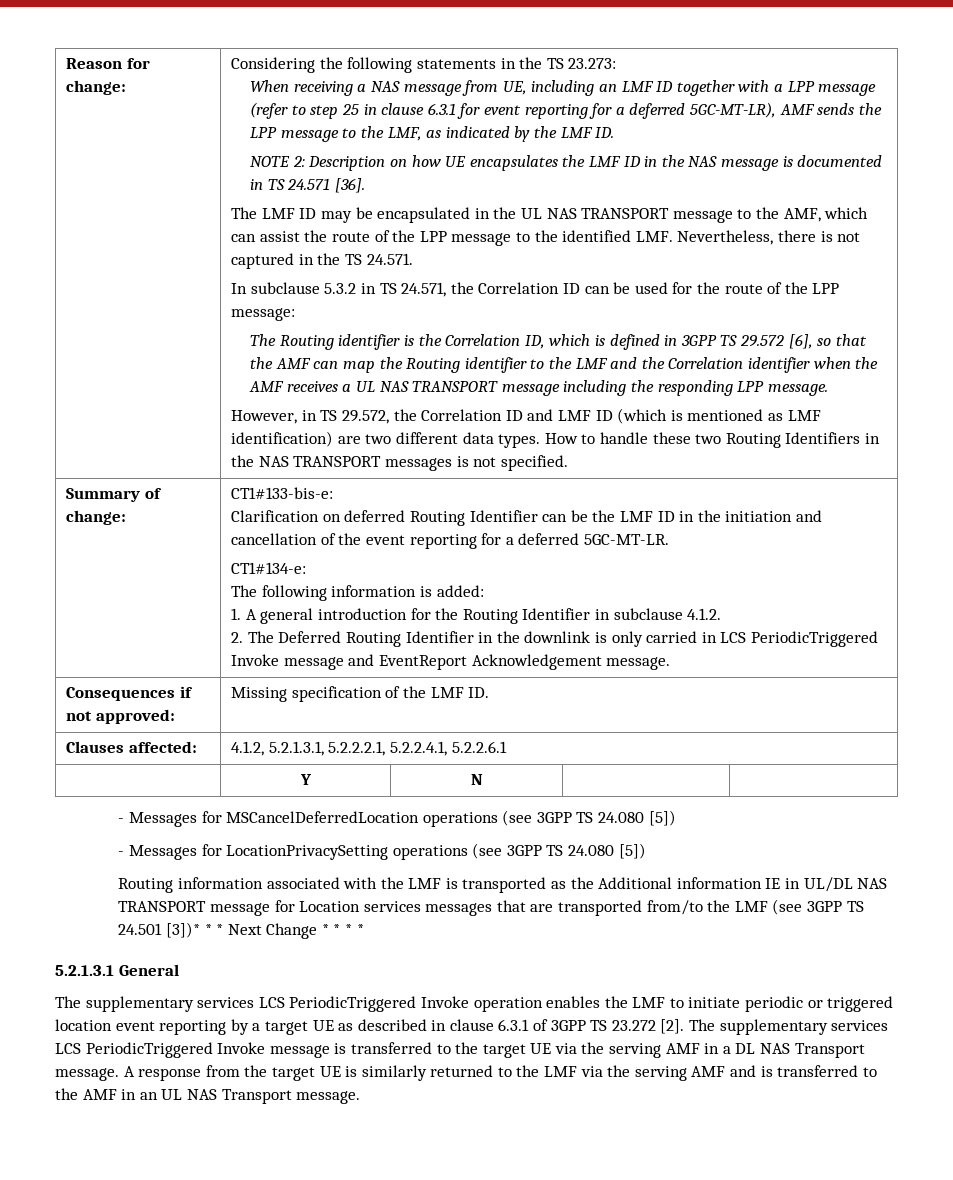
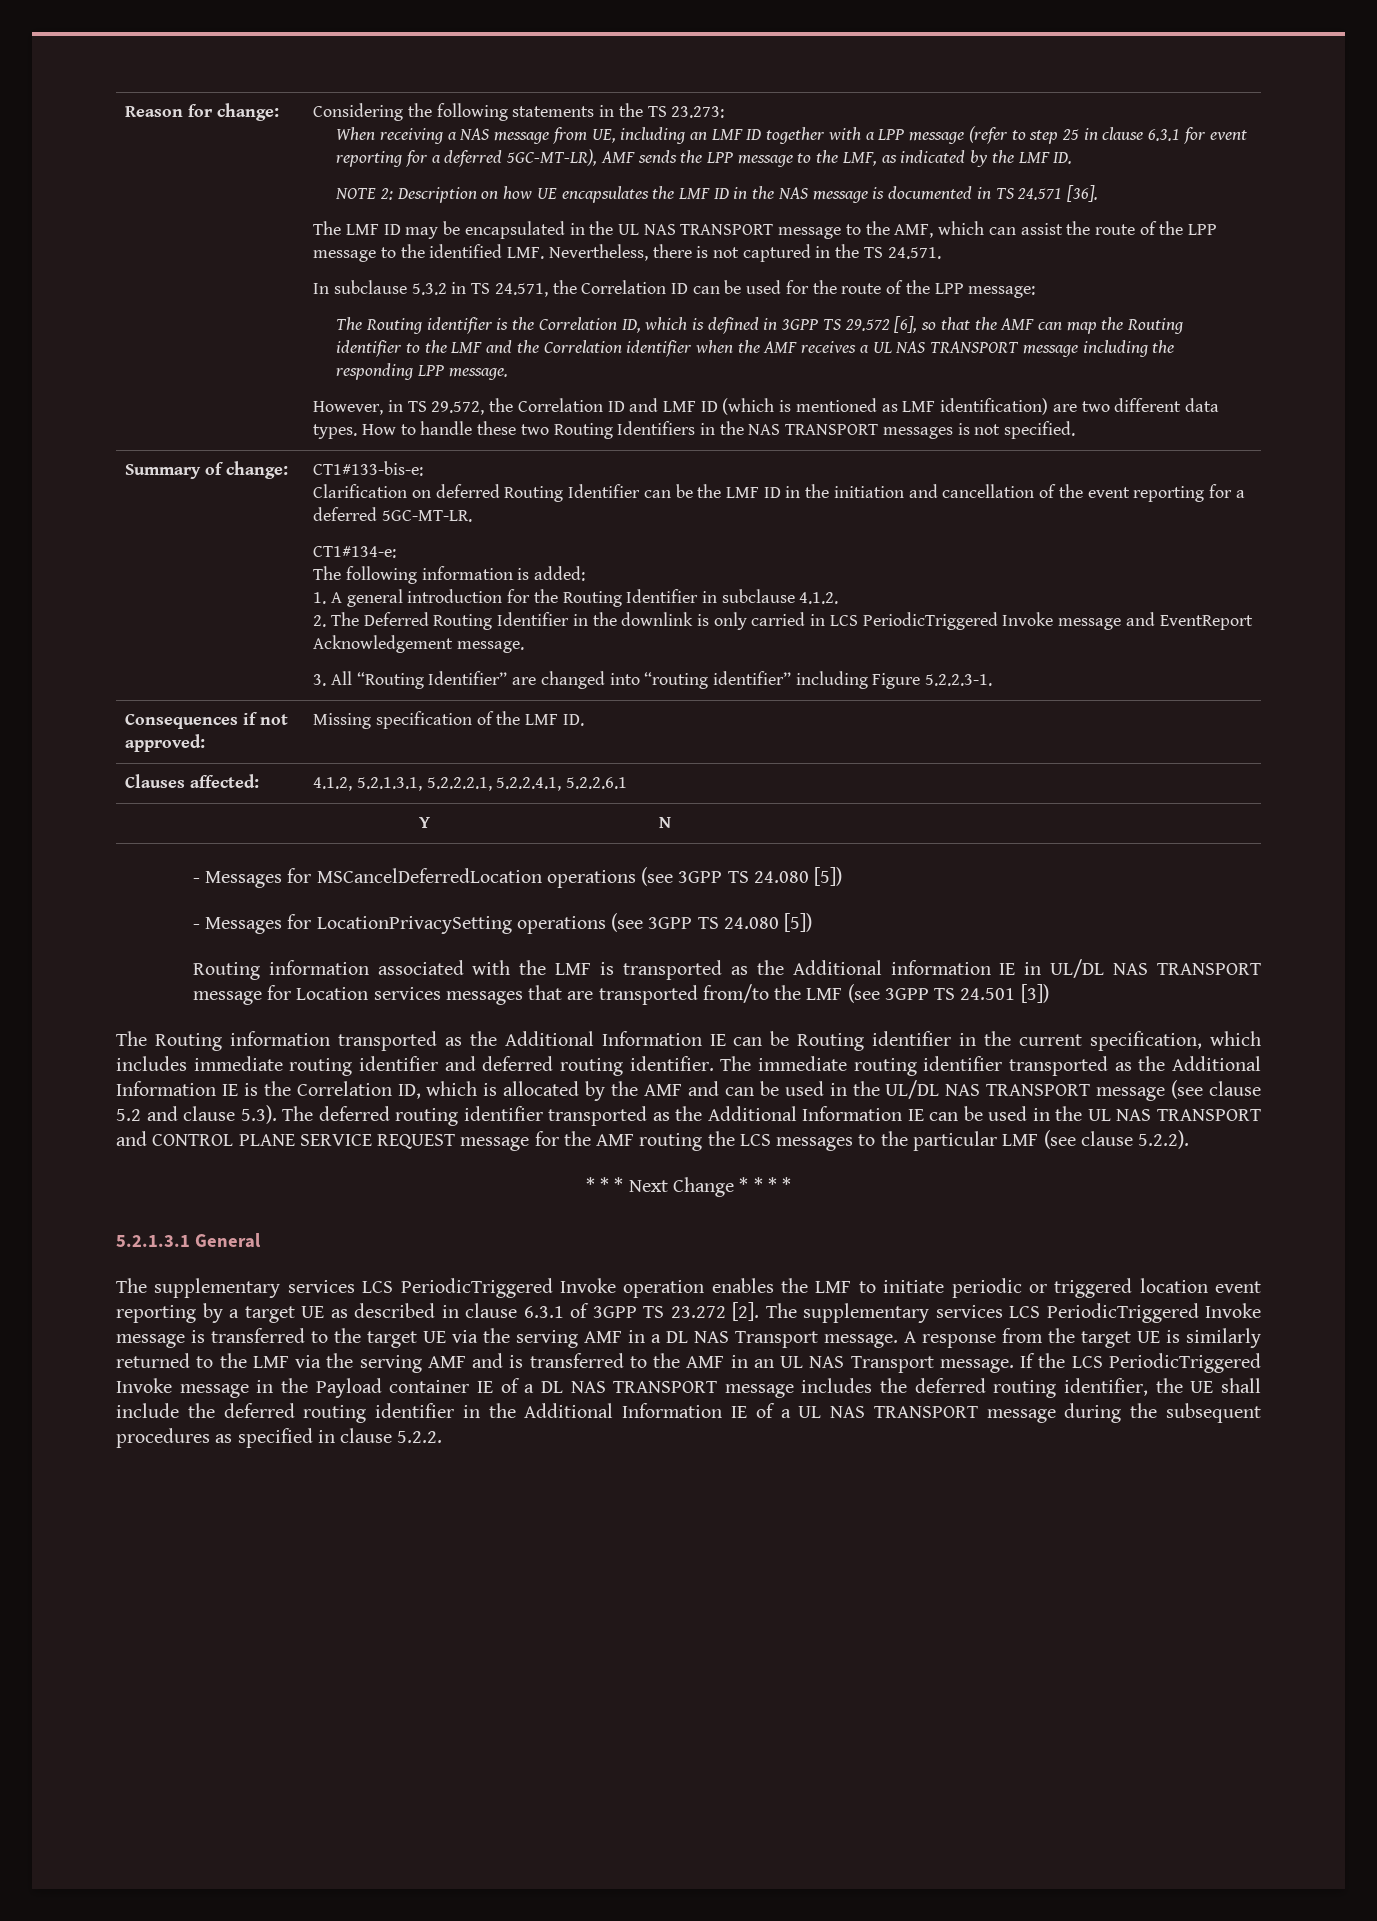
(671, 663) none -> [313,671,993,689] // 3. All “Routing Identifier” are changed into “routing identifier” including Figure 5.2.2.3-1.
[165,922,200,938] [3])* -> [1020,984,1049,1003] [116,1031,1261,1051] [116,1056,1261,1076] [116,1080,1261,1101] [116,1105,1261,1126] [116,1130,1190,1151] [585,1177,595,1192] [3]) // The Routing information transported as the Additional Information IE can be Routing identifier in the current specification, which includes immediate routing identifier and deferred routing identifier. The immediate routing identifier transported as the Additional Information IE is the Correlation ID, which is allocated by the AMF and can be used in the UL/DL NAS TRANSPORT message (see clause 5.2 and clause 5.3). The deferred routing identifier transported as the Additional Information IE can be used in the UL NAS TRANSPORT and CONTROL PLANE SERVICE REQUEST message for the AMF routing the LCS messages to the particular LMF (see clause 5.2.2). // *
(361, 1097) none -> [1020,1353,1261,1373] [116,1378,1261,1398] [116,1403,1262,1423] [116,1428,443,1448] If the LCS PeriodicTriggered Invoke message in the Payload container IE of a DL NAS TRANSPORT message includes the deferred routing identifier, the UE shall include the deferred routing identifier in the Additional Information IE of a UL NAS TRANSPORT message during the subsequent procedures as specified in clause 5.2.2.

